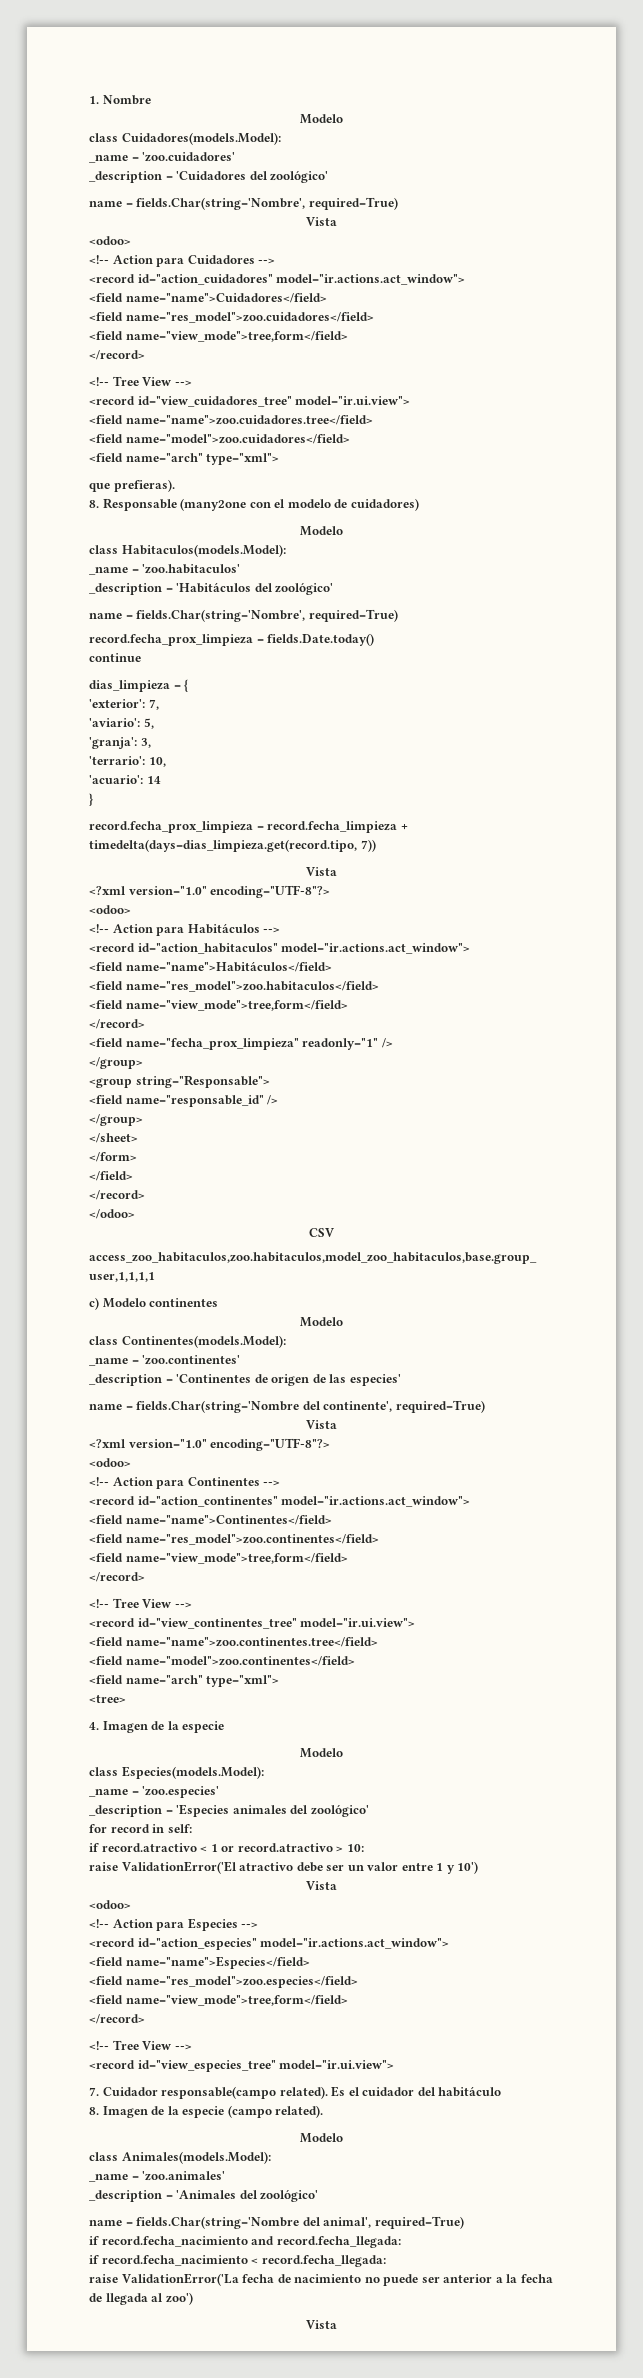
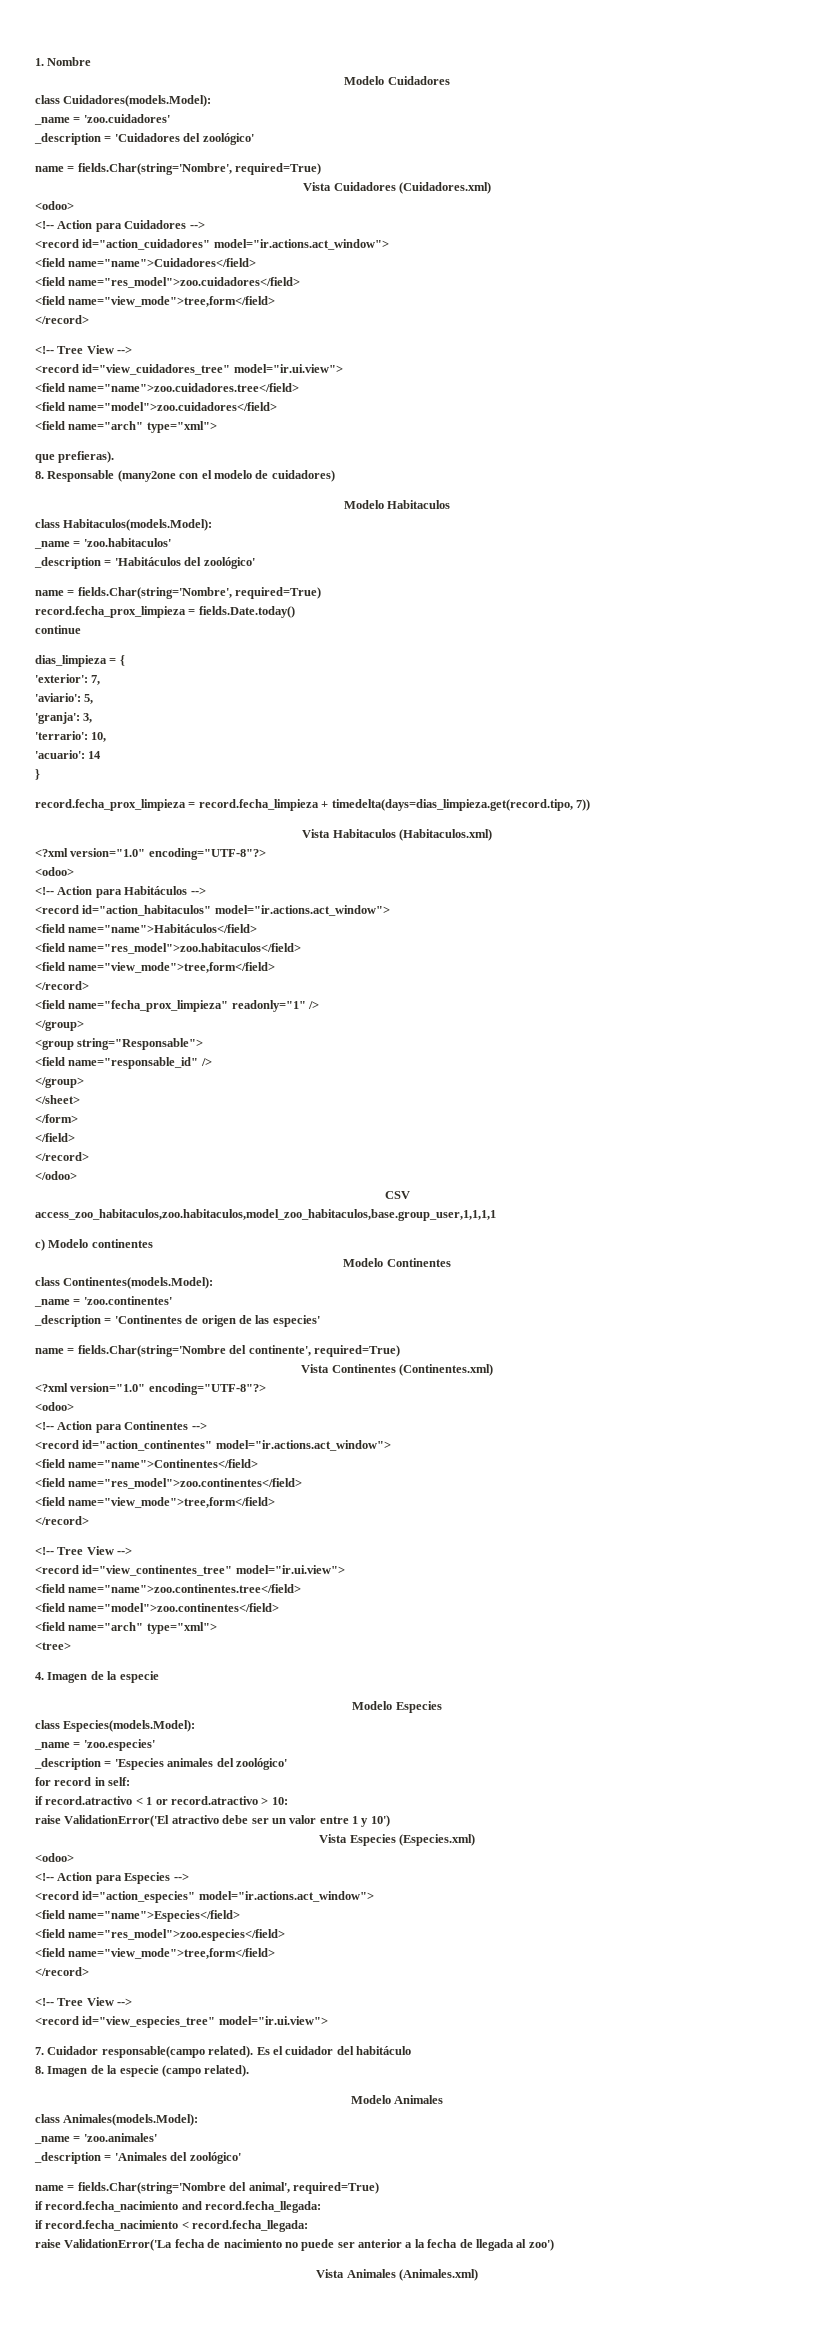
(343, 119) none -> [387,76,450,85] Cuidadores
(337, 221) none -> [333,182,491,194] Cuidadores (Cuidadores.xml)
(343, 531) none -> [387,500,451,509] Habitaculos
(337, 871) none -> [332,829,492,841] Habitaculos (Habitaculos.xml)
(343, 1322) none -> [386,1258,451,1267] Continentes
(337, 1424) none -> [331,1364,493,1376] Continentes (Continentes.xml)
(343, 1753) none -> [395,1701,442,1713] Especies
(337, 1885) none -> [349,1834,475,1846] Especies (Especies.xml)
(343, 2138) none -> [394,2095,444,2104] Animales
(337, 2324) none -> [346,2269,478,2281] Animales (Animales.xml)

